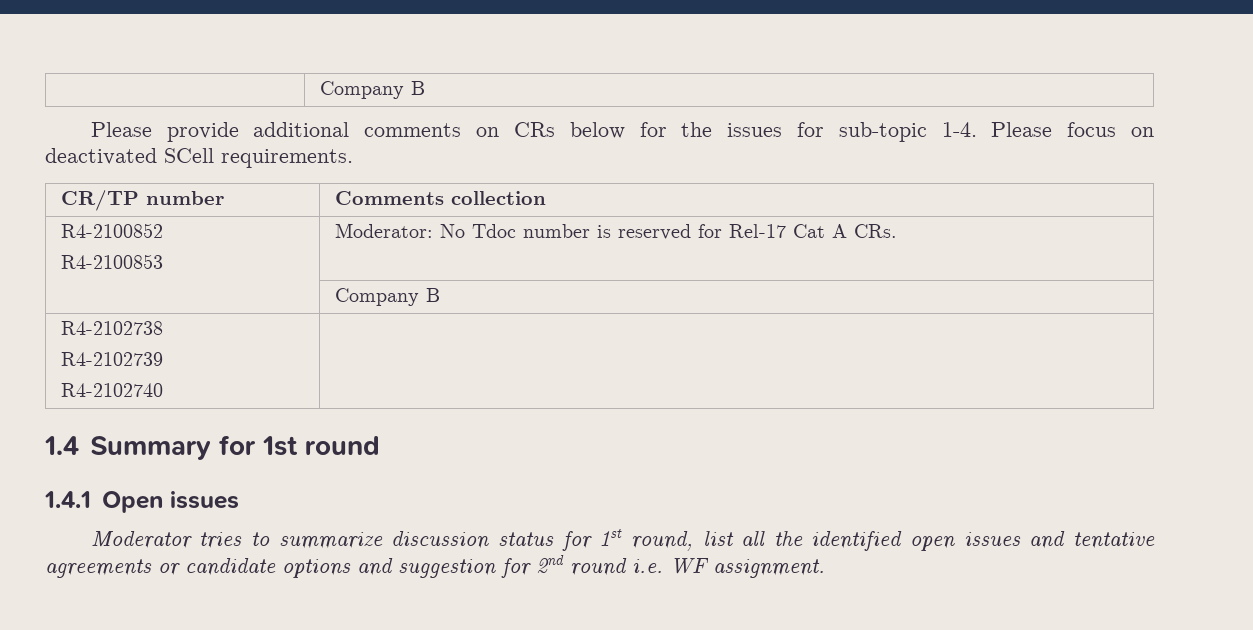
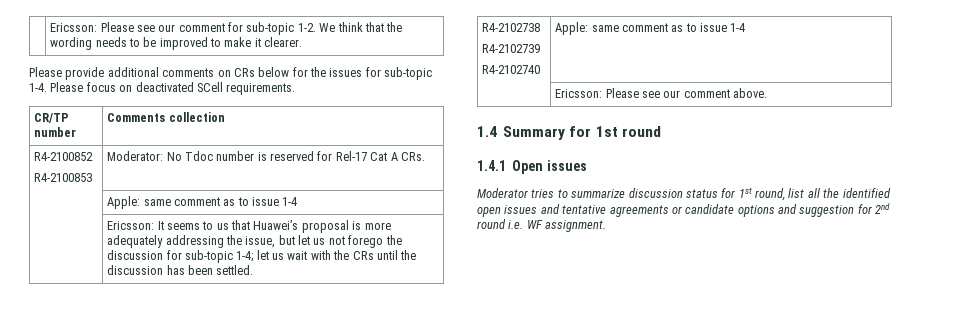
[319,81,425,99] | Company B -> [50,22,403,35] [50,37,303,50] | Ericsson: Please see our comment for sub-topic 1-2. We think that the wording needs to be improved to make it clearer.
[334,288,440,306] [60,321,163,335] [60,352,163,366] [60,383,163,397] Company B // R4-2102738 // R4-2102739 // R4-2102740 | -> [107,196,298,209] [107,220,391,233] [107,235,402,248] [107,250,417,263] [107,265,254,275] [482,23,541,32] [482,44,541,53] [482,65,541,74] [555,22,746,35] [555,88,768,98] Apple: same comment as to issue 1-4 // | Ericsson: It seems to us that Huawei’s proposal is more adequately addressing the issue, but let us not forego the discussion for sub-topic 1-4; let us wait with the CRs until the discussion has been settled. // R4-2102738 // R4-2102739 // R4-2102740 | Apple: same comment as to issue 1-4 // | Ericsson: Please see our comment above.

